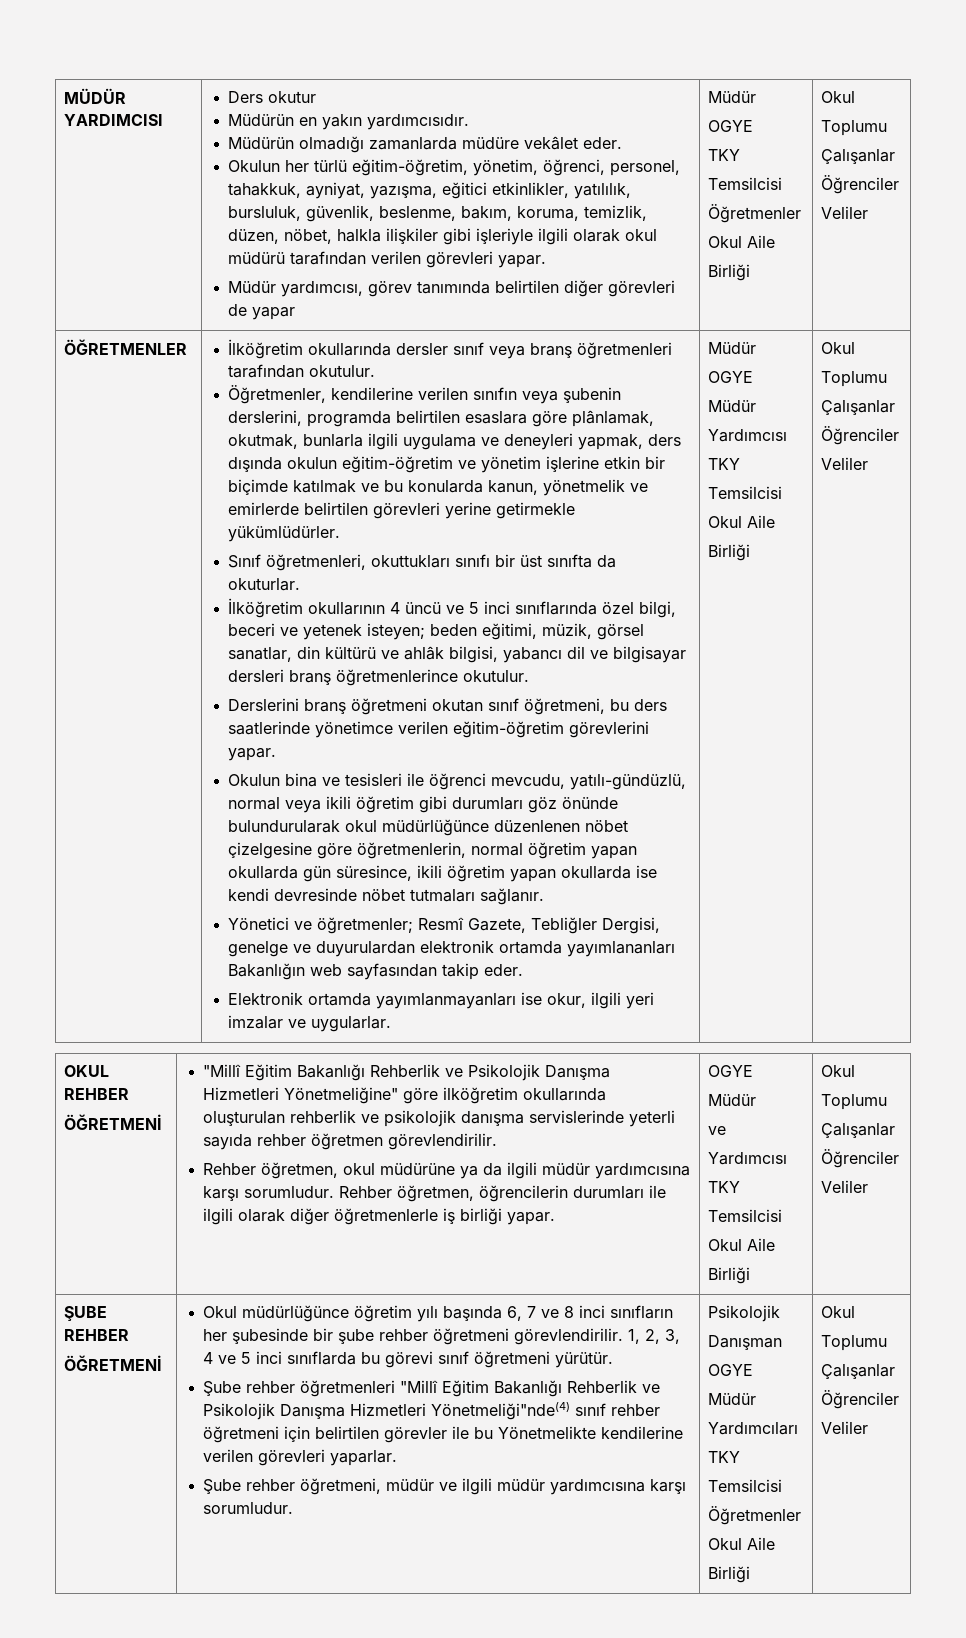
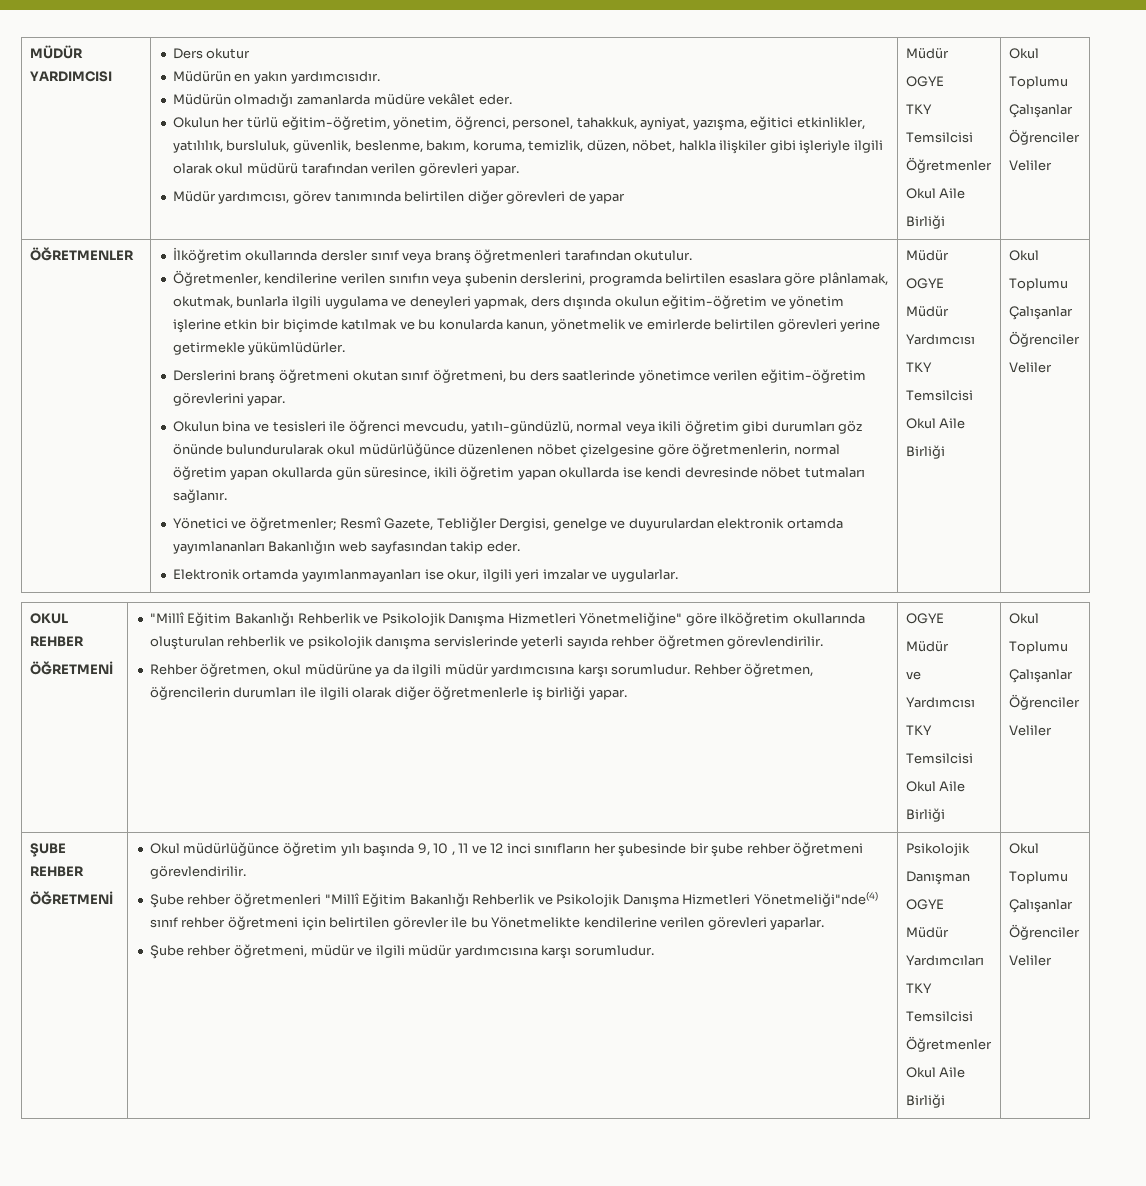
[228,554,617,571] [228,578,301,591] [228,598,677,618] [228,623,645,640] [228,646,687,663] [228,669,530,686] // Sınıf öğretmenleri, okuttukları sınıfı bir üst sınıfta da okuturlar. // İlköğretim okullarının 4 üncü ve 5 inci sınıflarında özel bilgi, beceri ve yetenek isteyen; beden eğitimi, müzik, görsel sanatlar, din kültürü ve ahlâk bilgisi, yabancı dil ve bilgisayar dersleri branş öğretmenlerince okutulur. -> (346, 348) none
[507,1306,575,1321] 6, 7 ve 8 -> [417,843,504,856] 9, 10 , 11 ve 12
[628,1329,681,1344] [203,1351,614,1368] 1, 2, 3, 4 ve 5 inci sınıflarda bu görevi sınıf öğretmeni yürütür. -> (246, 872) none

